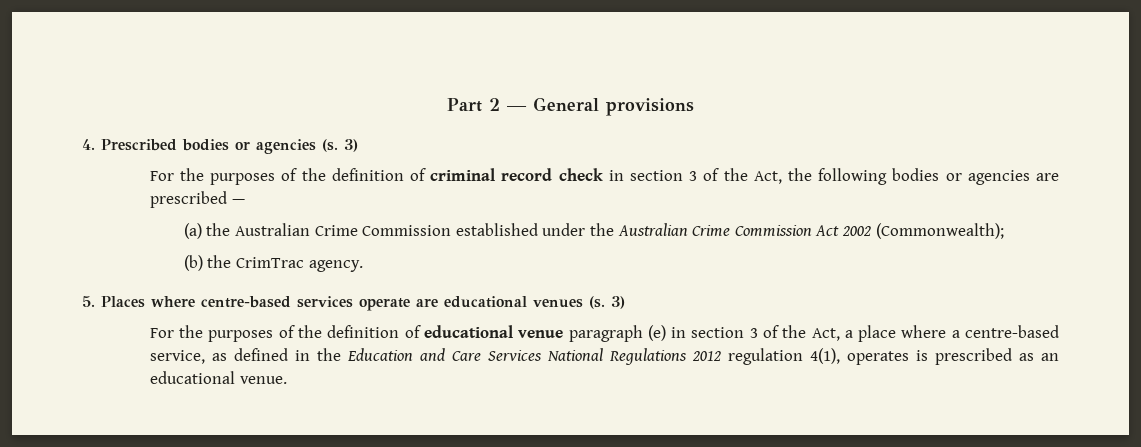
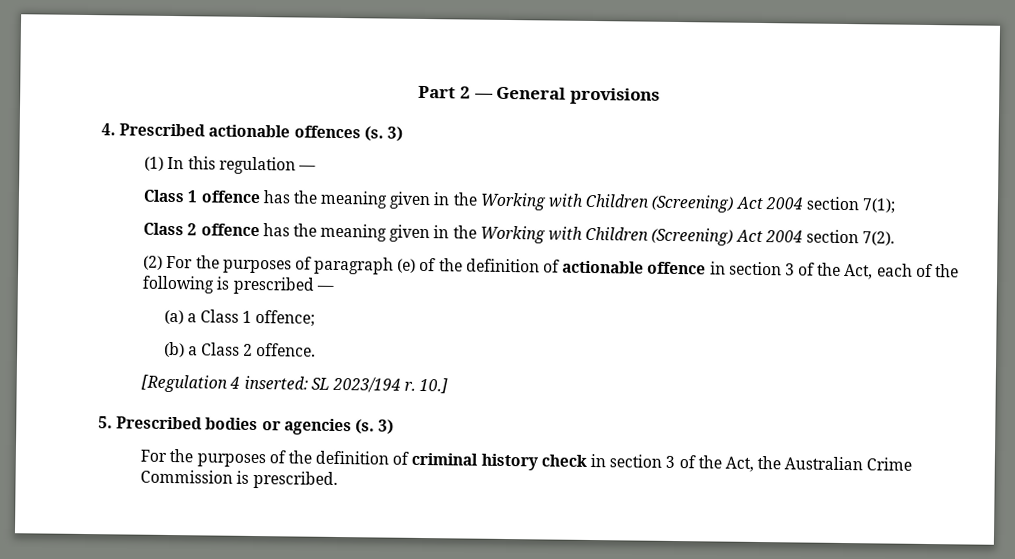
(177, 145) none -> [208,124,403,142] [144,156,316,175] [143,189,896,214] [143,222,896,246] [143,255,960,280] [142,275,334,295] [163,309,316,327] [163,341,317,358] [141,374,449,394] [98,416,203,430] actionable offences (s. 3) // (1) In this regulation — // Class 1 offence has the meaning given in the Working with Children (Screening) Act 2004 section 7(1); // Class 2 offence has the meaning given in the Working with Children (Screening) Act 2004 section 7(2). // (2) For the purposes of paragraph (e) of the definition of actionable offence in section 3 of the Act, each of the following is prescribed — // (a) a Class 1 offence; // (b) a Class 2 offence. // [Regulation 4 inserted: SL 2023/194 r. 10.] // 5. Prescribed
[501,168,553,181] record -> [480,453,538,471] history
[818,168,1059,185] [149,191,245,208] [183,223,1004,239] [183,255,363,272] [82,296,625,311] [149,325,1060,342] [149,348,1060,365] [149,371,287,384] following bodies or agencies are prescribed — // (a) the Australian Crime Commission established under the Australian Crime Commission Act 2002 (Commonwealth); // (b) the CrimTrac agency. // 5. Places where centre-based services operate are educational venues (s. 3) // For the purposes of the definition of educational venue paragraph (e) in section 3 of the Act, a place where a centre-based service, as defined in the Education and Care Services National Regulations 2012 regulation 4(1), operates is prescribed as an educational venue. -> [784,456,913,471] [140,469,338,489] Australian Crime Commission is prescribed.

